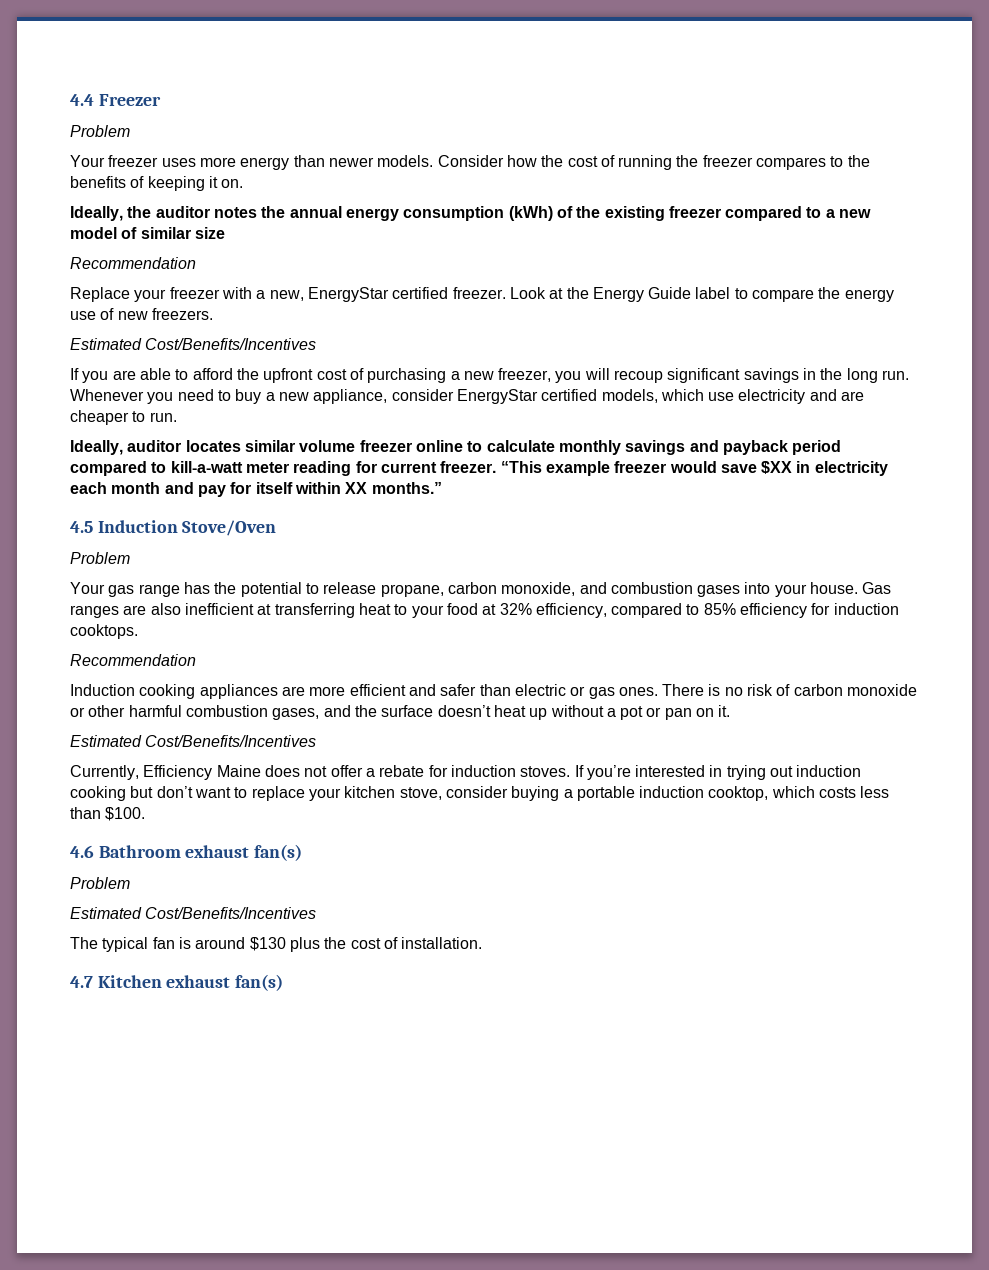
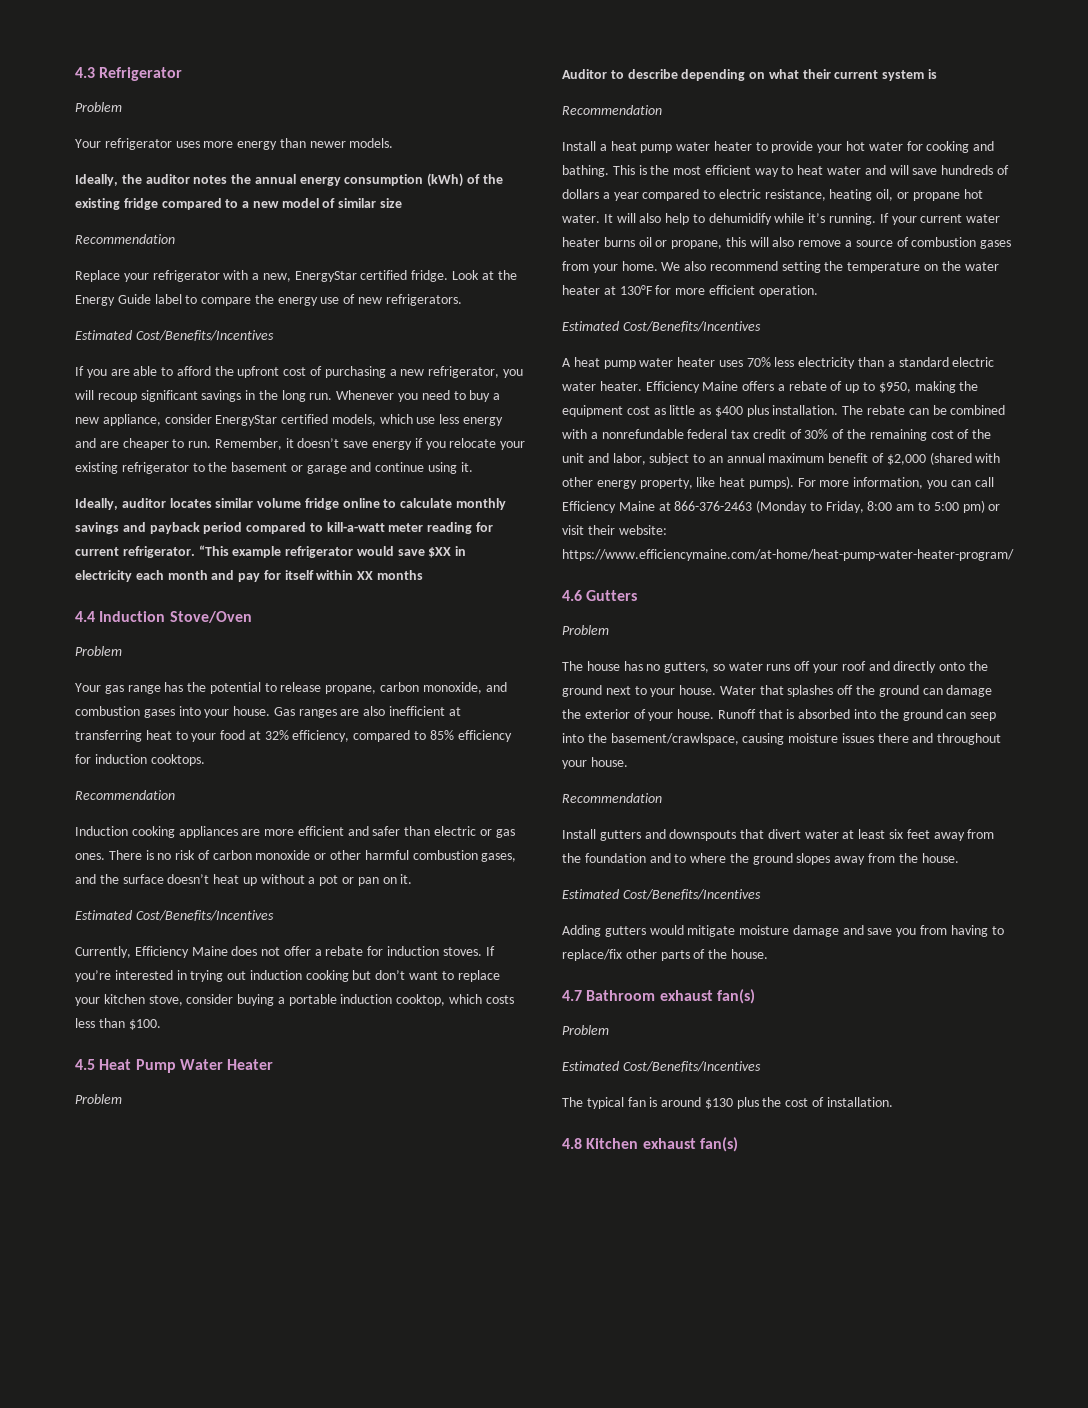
[70,94,161,106] [70,125,130,137] [70,155,159,167] 4.4 Freezer // Problem // Your freezer -> [75,67,183,81] [75,102,122,112] [75,138,172,150] 4.3 Refrigerator // Problem // Your refrigerator
[437,155,870,170] [70,176,244,191] Consider how the cost of running the freezer compares to the benefits of keeping it on. -> (394, 143) none
[668,206,721,218] freezer -> [123,198,158,210] fridge
[169,287,220,299] freezer -> [152,270,220,282] refrigerator
[452,287,506,299] freezer. -> [411,270,449,282] fridge.
[151,308,213,320] freezers. -> [385,294,462,306] refrigerators.
[498,368,552,382] freezer, -> [428,366,500,378] refrigerator,
[738,389,806,404] electricity -> [439,414,504,426] less energy
(177, 417) none -> [214,438,526,450] [75,462,473,474] Remember, it doesn’t save energy if you relocate your existing refrigerator to the basement or garage and continue using it.
[359,440,412,452] freezer -> [304,498,339,510] fridge
[440,461,497,473] freezer. -> [122,546,195,558] refrigerator.
[614,461,667,473] freezer -> [285,546,354,558] refrigerator
[371,482,442,494] [70,521,93,533] months.” // 4.5 -> [377,570,424,580] [75,611,95,622] months // 4.4
[70,845,94,858] 4.6 -> [75,1059,274,1073] [75,1094,122,1104] [562,69,938,81] [562,105,662,115] [562,141,995,153] [562,165,1009,177] [562,189,983,201] [562,213,1001,225] [562,237,1012,249] [562,261,999,273] [562,285,818,297] [562,321,761,332] [562,357,995,369] [562,381,979,393] [562,405,1006,417] [562,429,992,441] [562,452,1001,465] [562,476,994,489] [562,500,1001,513] [562,525,667,535] [562,549,1014,561] [562,590,638,601] [562,625,609,635] [562,661,988,673] [562,685,993,697] [562,709,997,721] [562,733,1002,745] [562,757,628,769] [562,793,662,803] [562,829,995,841] [562,853,959,865] [562,889,761,900] [562,925,1004,937] [562,949,768,961] [562,990,582,1001] 4.5 Heat Pump Water Heater // Problem // Auditor to describe depending on what their current system is // Recommendation // Install a heat pump water heater to provide your hot water for cooking and bathing. This is the most efficient way to heat water and will save hundreds of dollars a year compared to electric resistance, heating oil, or propane hot water. It will also help to dehumidify while it’s running. If your current water heater burns oil or propane, this will also remove a source of combustion gases from your home. We also recommend setting the temperature on the water heater at 130°F for more efficient operation. // Estimated Cost/Benefits/Incentives // A heat pump water heater uses 70% less electricity than a standard electric water heater. Efficiency Maine offers a rebate of up to $950, making the equipment cost as little as $400 plus installation. The rebate can be combined with a nonrefundable federal tax credit of 30% of the remaining cost of the unit and labor, subject to an annual maximum benefit of $2,000 (shared with other energy property, like heat pumps). For more information, you can call Efficiency Maine at 866-376-2463 (Monday to Friday, 8:00 am to 5:00 pm) or visit their website: https://www.efficiencymaine.com/at-home/heat-pump-water-heater-program/ // 4.6 Gutters // Problem // The house has no gutters, so water runs off your roof and directly onto the ground next to your house. Water that splashes off the ground can damage the exterior of your house. Runoff that is absorbed into the ground can seep into the basement/crawlspace, causing moisture issues there and throughout your house. // Recommendation // Install gutters and downspouts that divert water at least six feet away from the foundation and to where the ground slopes away from the house. // Estimated Cost/Benefits/Incentives // Adding gutters would mitigate moisture damage and save you from having to replace/fix other parts of the house. // 4.7
[70,976,93,988] 4.7 -> [562,1138,582,1149] 4.8

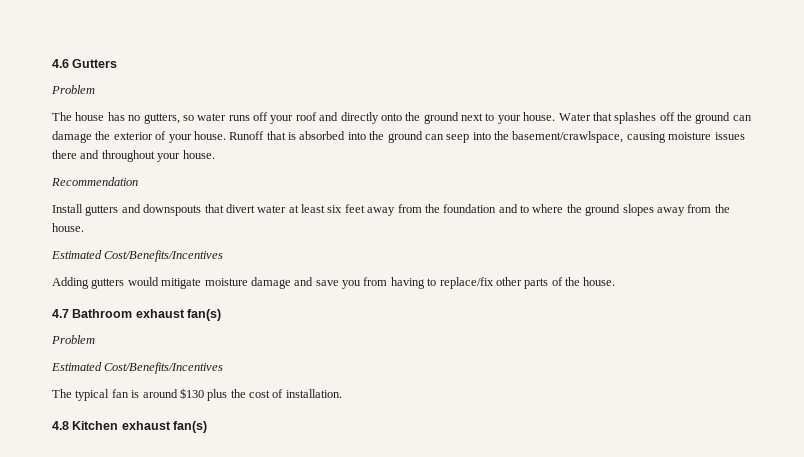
[75,67,183,81] [75,102,122,112] [75,138,394,150] [75,173,503,187] [75,198,403,210] [75,234,175,244] [75,270,517,282] [75,294,462,306] [75,330,274,341] [75,366,523,378] [75,390,501,402] [75,414,504,426] [75,438,526,450] [75,462,473,474] [75,498,507,510] [75,522,494,534] [75,545,467,558] [75,570,424,582] [75,611,252,623] [75,646,122,656] [75,682,507,694] [75,706,461,718] [75,730,512,742] [75,754,205,766] [75,790,175,800] [75,826,515,838] [75,850,517,862] [75,874,413,886] [75,910,274,921] [75,946,495,958] [75,970,500,982] [75,994,514,1006] [75,1018,161,1030] [75,1059,274,1073] [75,1094,122,1104] [562,69,938,81] [562,105,662,115] [562,141,995,153] [562,165,1009,177] [562,189,983,201] [562,213,1001,225] [562,237,1012,249] [562,261,999,273] [562,285,818,297] [562,321,761,332] [562,357,995,369] [562,381,979,393] [562,405,1006,417] [562,429,992,441] [562,452,1001,465] [562,476,994,489] [562,500,1001,513] [562,525,667,535] [562,549,1014,561] 4.3 Refrigerator // Problem // Your refrigerator uses more energy than newer models. // Ideally, the auditor notes the annual energy consumption (kWh) of the existing fridge compared to a new model of similar size // Recommendation // Replace your refrigerator with a new, EnergyStar certified fridge. Look at the Energy Guide label to compare the energy use of new refrigerators. // Estimated Cost/Benefits/Incentives // If you are able to afford the upfront cost of purchasing a new refrigerator, you will recoup significant savings in the long run. Whenever you need to buy a new appliance, consider EnergyStar certified models, which use less energy and are cheaper to run. Remember, it doesn’t save energy if you relocate your existing refrigerator to the basement or garage and continue using it. // Ideally, auditor locates similar volume fridge online to calculate monthly savings and payback period compared to kill-a-watt meter reading for current refrigerator. “This example refrigerator would save $XX in electricity each month and pay for itself within XX months // 4.4 Induction Stove/Oven // Problem // Your gas range has the potential to release propane, carbon monoxide, and combustion gases into your house. Gas ranges are also inefficient at transferring heat to your food at 32% efficiency, compared to 85% efficiency for induction cooktops. // Recommendation // Induction cooking appliances are more efficient and safer than electric or gas ones. There is no risk of carbon monoxide or other harmful combustion gases, and the surface doesn’t heat up without a pot or pan on it. // Estimated Cost/Benefits/Incentives // Currently, Efficiency Maine does not offer a rebate for induction stoves. If you’re interested in trying out induction cooking but don’t want to replace your kitchen stove, consider buying a portable induction cooktop, which costs less than $100. // 4.5 Heat Pump Water Heater // Problem // Auditor to describe depending on what their current system is // Recommendation // Install a heat pump water heater to provide your hot water for cooking and bathing. This is the most efficient way to heat water and will save hundreds of dollars a year compared to electric resistance, heating oil, or propane hot water. It will also help to dehumidify while it’s running. If your current water heater burns oil or propane, this will also remove a source of combustion gases from your home. We also recommend setting the temperature on the water heater at 130°F for more efficient operation. // Estimated Cost/Benefits/Incentives // A heat pump water heater uses 70% less electricity than a standard electric water heater. Efficiency Maine offers a rebate of up to $950, making the equipment cost as little as $400 plus installation. The rebate can be combined with a nonrefundable federal tax credit of 30% of the remaining cost of the unit and labor, subject to an annual maximum benefit of $2,000 (shared with other energy property, like heat pumps). For more information, you can call Efficiency Maine at 866-376-2463 (Monday to Friday, 8:00 am to 5:00 pm) or visit their website: https://www.efficiencymaine.com/at-home/heat-pump-water-heater-program/ // -> (52, 63) none

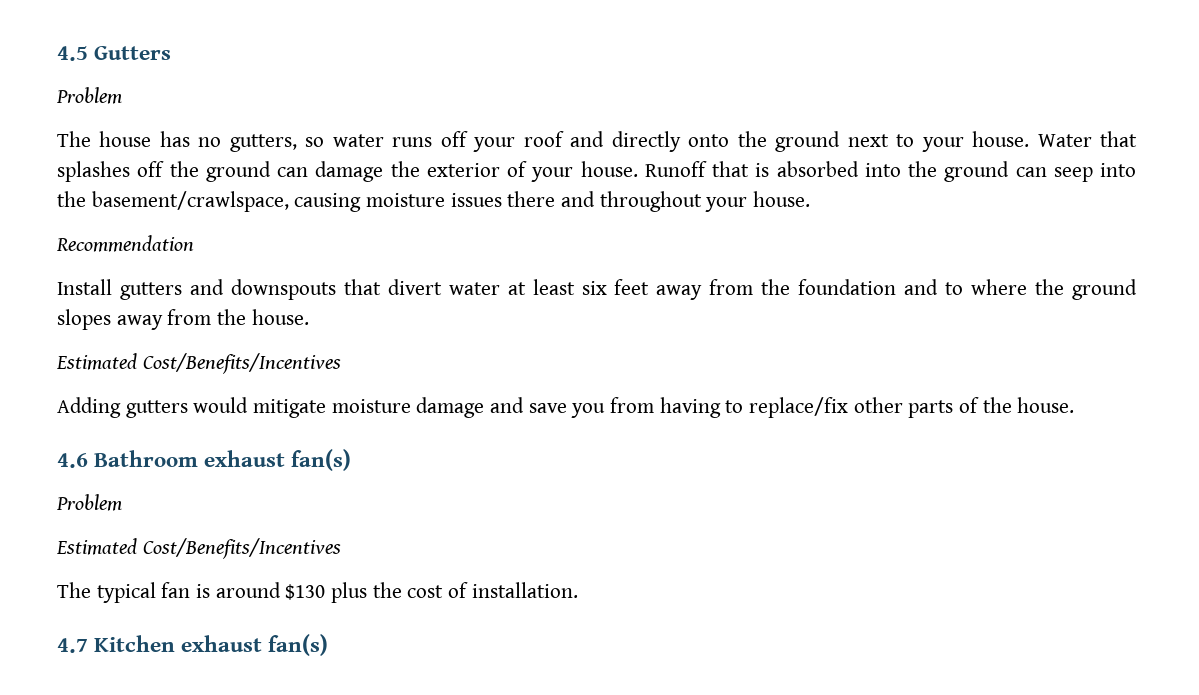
[52,59,69,68] 4.6 -> [57,46,88,61] 4.5
[52,309,69,318] 4.7 -> [57,453,88,468] 4.6
[52,421,69,430] 4.8 -> [57,638,88,653] 4.7

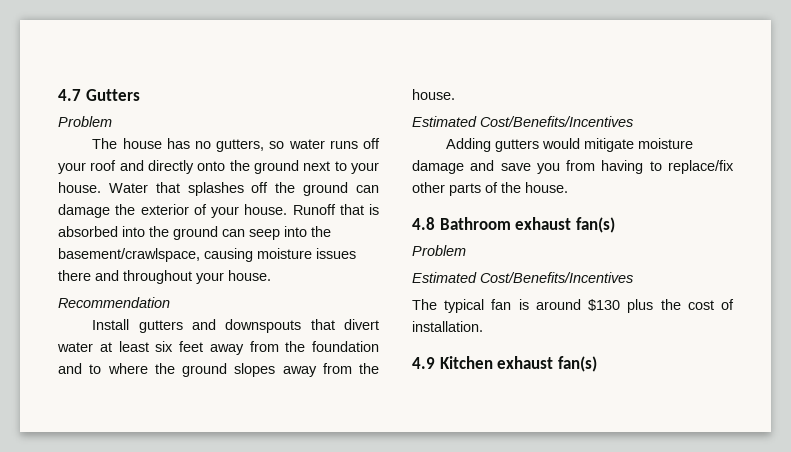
[57,46,88,61] 4.5 -> [58,89,81,101] 4.7
[57,453,88,468] 4.6 -> [412,217,435,230] 4.8
[57,638,88,653] 4.7 -> [412,357,435,369] 4.9

